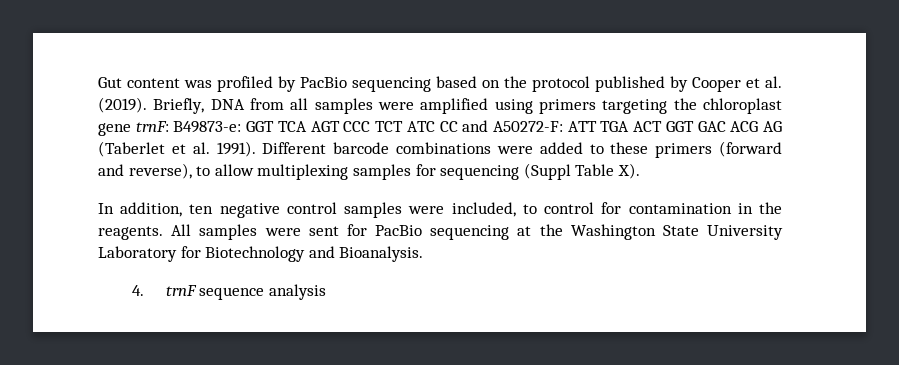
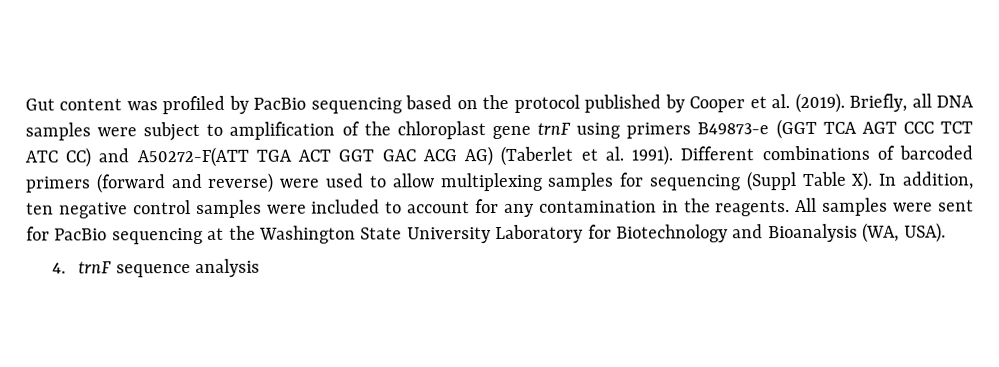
[210,98,782,114] [98,121,275,136] DNA from all samples were amplified using primers targeting the chloroplast gene trnF: B49873-e: GGT -> [911,93,975,108] [25,118,817,142] all DNA samples were subject to amplification of the chloroplast gene trnF using primers B49873-e (GGT
[439,120,597,132] CC and A50272-F: ATT -> [65,146,249,168] CC) and A50272-F(ATT
[762,121,782,132] AG -> [464,146,494,167] AG)
[333,141,782,158] [98,163,192,179] barcode combinations were added to these primers (forward and reverse), -> [761,145,974,161] [25,172,365,194] combinations of barcoded primers (forward and reverse) were used
(640, 171) // -> (874, 180) none
[451,202,622,217] included, to control for -> [311,199,534,217] included to account for any
[339,246,424,262] Bioanalysis. -> [767,222,946,243] Bioanalysis (WA, USA).

